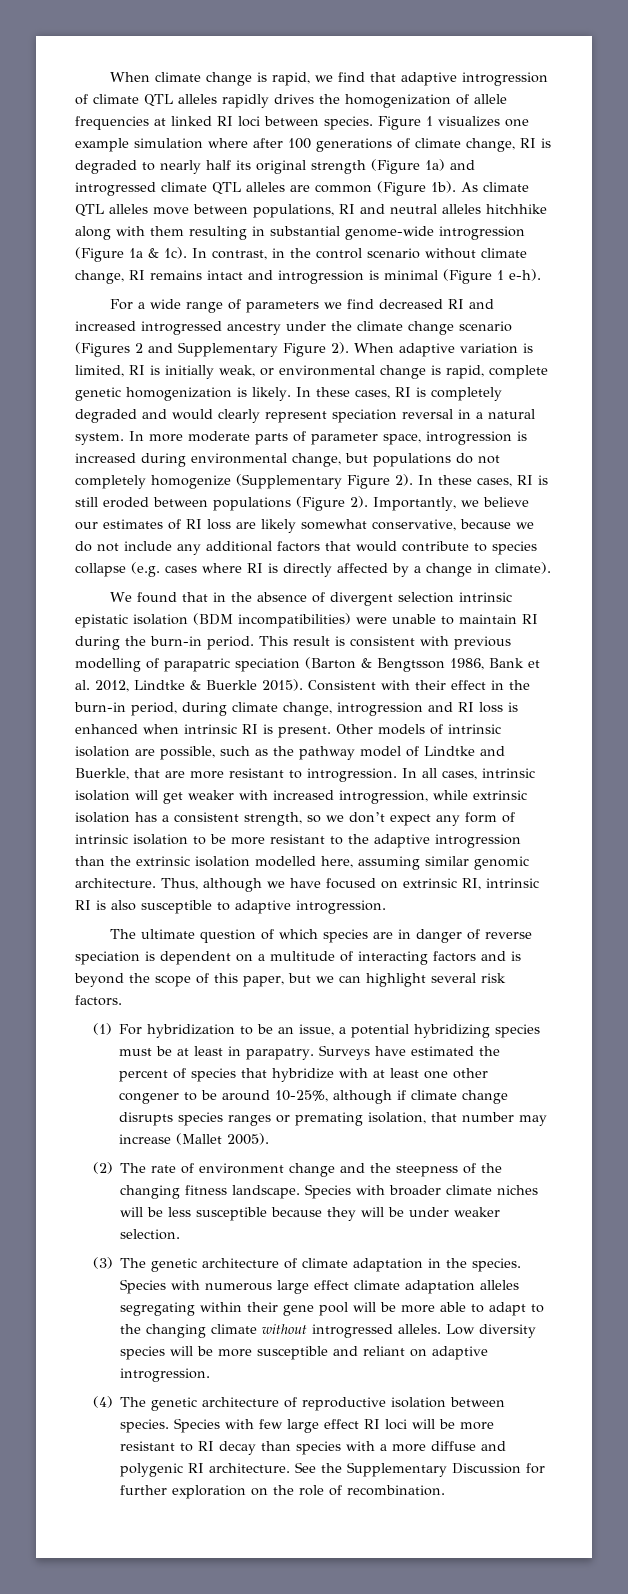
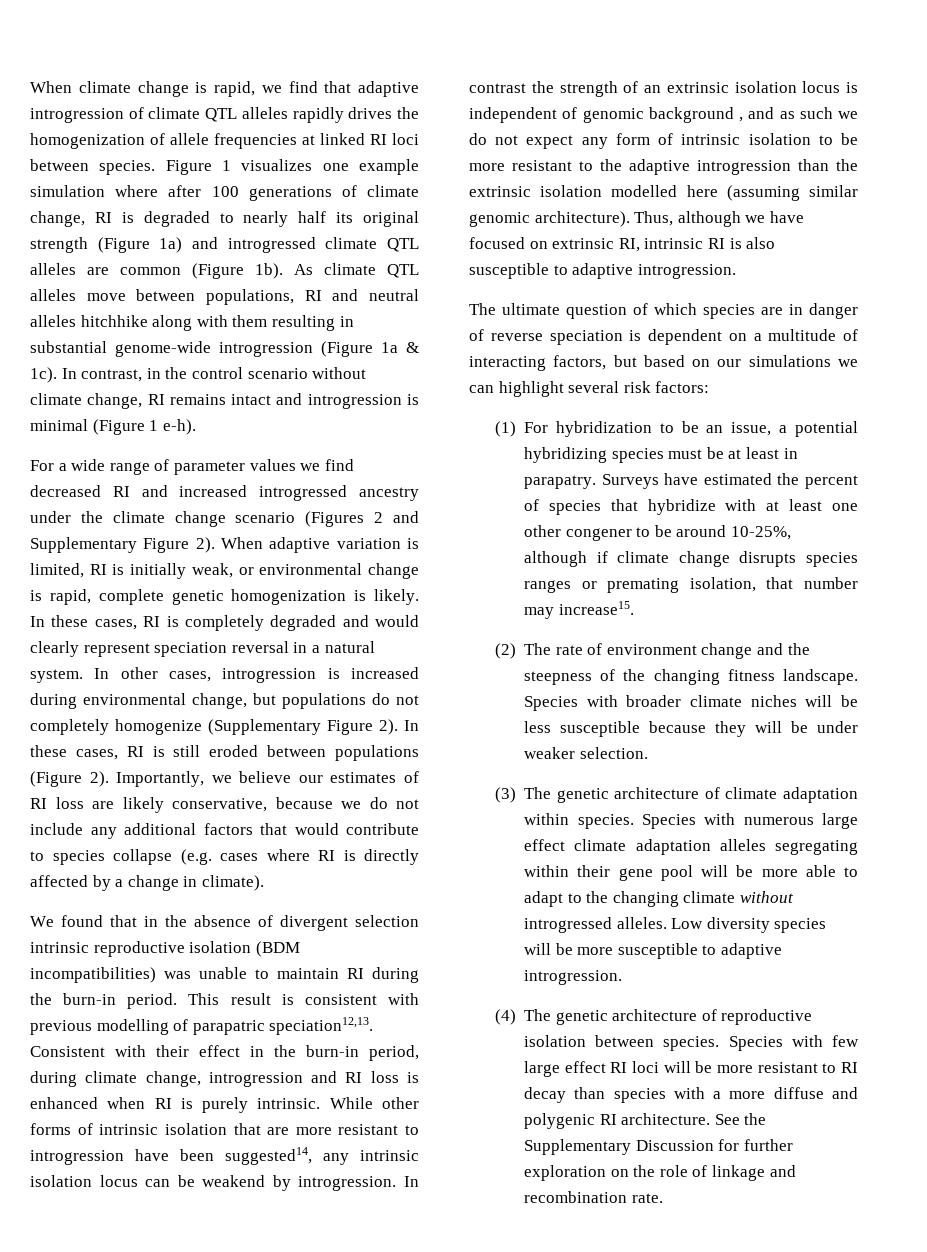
[246,301,320,313] parameters -> [173,459,296,475] parameter values
[149,431,421,445] more moderate parts of parameter space, -> [120,667,211,682] other cases,
[301,519,367,530] somewhat -> (164, 805) none
[75,614,128,628] epistatic -> [93,941,185,957] reproductive
[356,617,387,624] were -> [164,971,191,979] was
[235,657,540,672] [75,679,303,692] speciation (Barton & Bengtsson 1986, Bank et al. 2012, Lindtke & Buerkle 2015). -> [269,1017,374,1035] speciation12,13.
[184,724,501,738] [75,746,505,760] [75,768,129,780] intrinsic RI is present. Other models of intrinsic isolation are possible, such as the pathway model of Lindtke and Buerkle, -> [154,1097,419,1113] [30,1123,227,1135] RI is purely intrinsic. While other forms of intrinsic isolation
[307,768,535,782] [75,790,527,804] [75,812,385,826] introgression. In all cases, intrinsic isolation will get weaker with increased introgression, while extrinsic isolation has a consistent strength, so we don’t -> [30,1147,419,1165] [30,1175,419,1191] [469,81,858,97] [469,107,858,123] [469,133,519,145] introgression have been suggested14, any intrinsic isolation locus can be weakend by introgression. In contrast the strength of an extrinsic isolation locus is independent of genomic background , and as such we do not
[321,856,420,870] here, assuming -> [686,185,800,201] here (assuming
[75,878,156,888] architecture. -> [534,211,630,227] architecture).
[433,951,521,962] [74,973,311,987] factors and is beyond the scope of this paper, but -> [553,355,831,370] factors, but based on our simulations
[75,995,122,1006] factors. -> [655,381,710,393] factors:
[119,1133,270,1145] increase (Mallet 2005). -> [558,601,634,615] increase15.
[428,1258,468,1268] in the -> [524,813,570,825] within
[333,1346,428,1357] and reliant on -> [702,945,717,955] to
[347,1485,446,1496] recombination. -> [712,1165,796,1181] [524,1191,663,1203] linkage and recombination rate.

